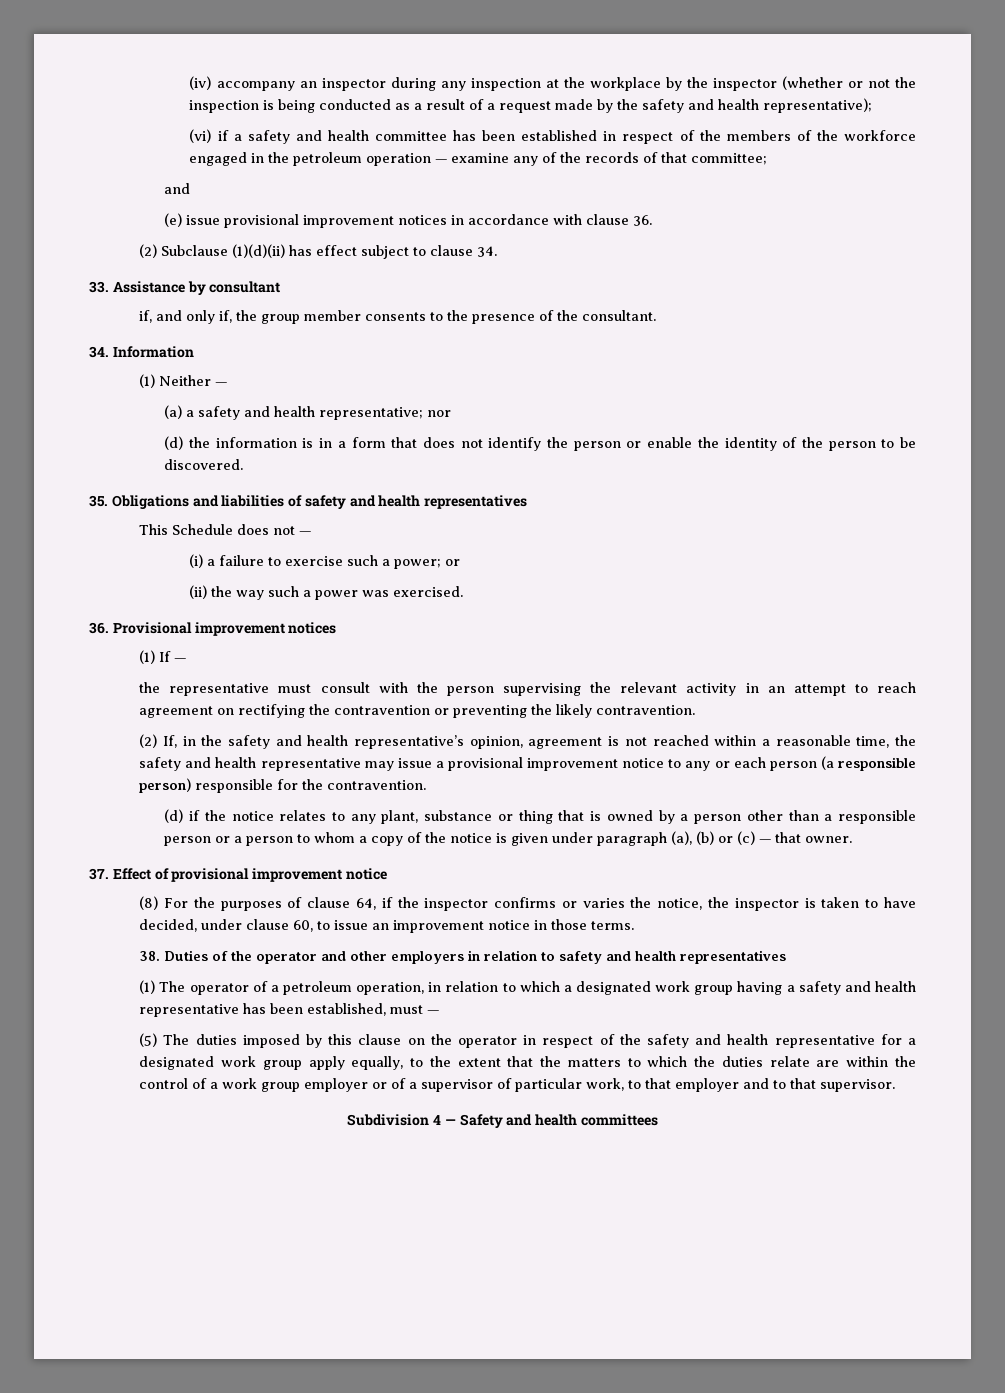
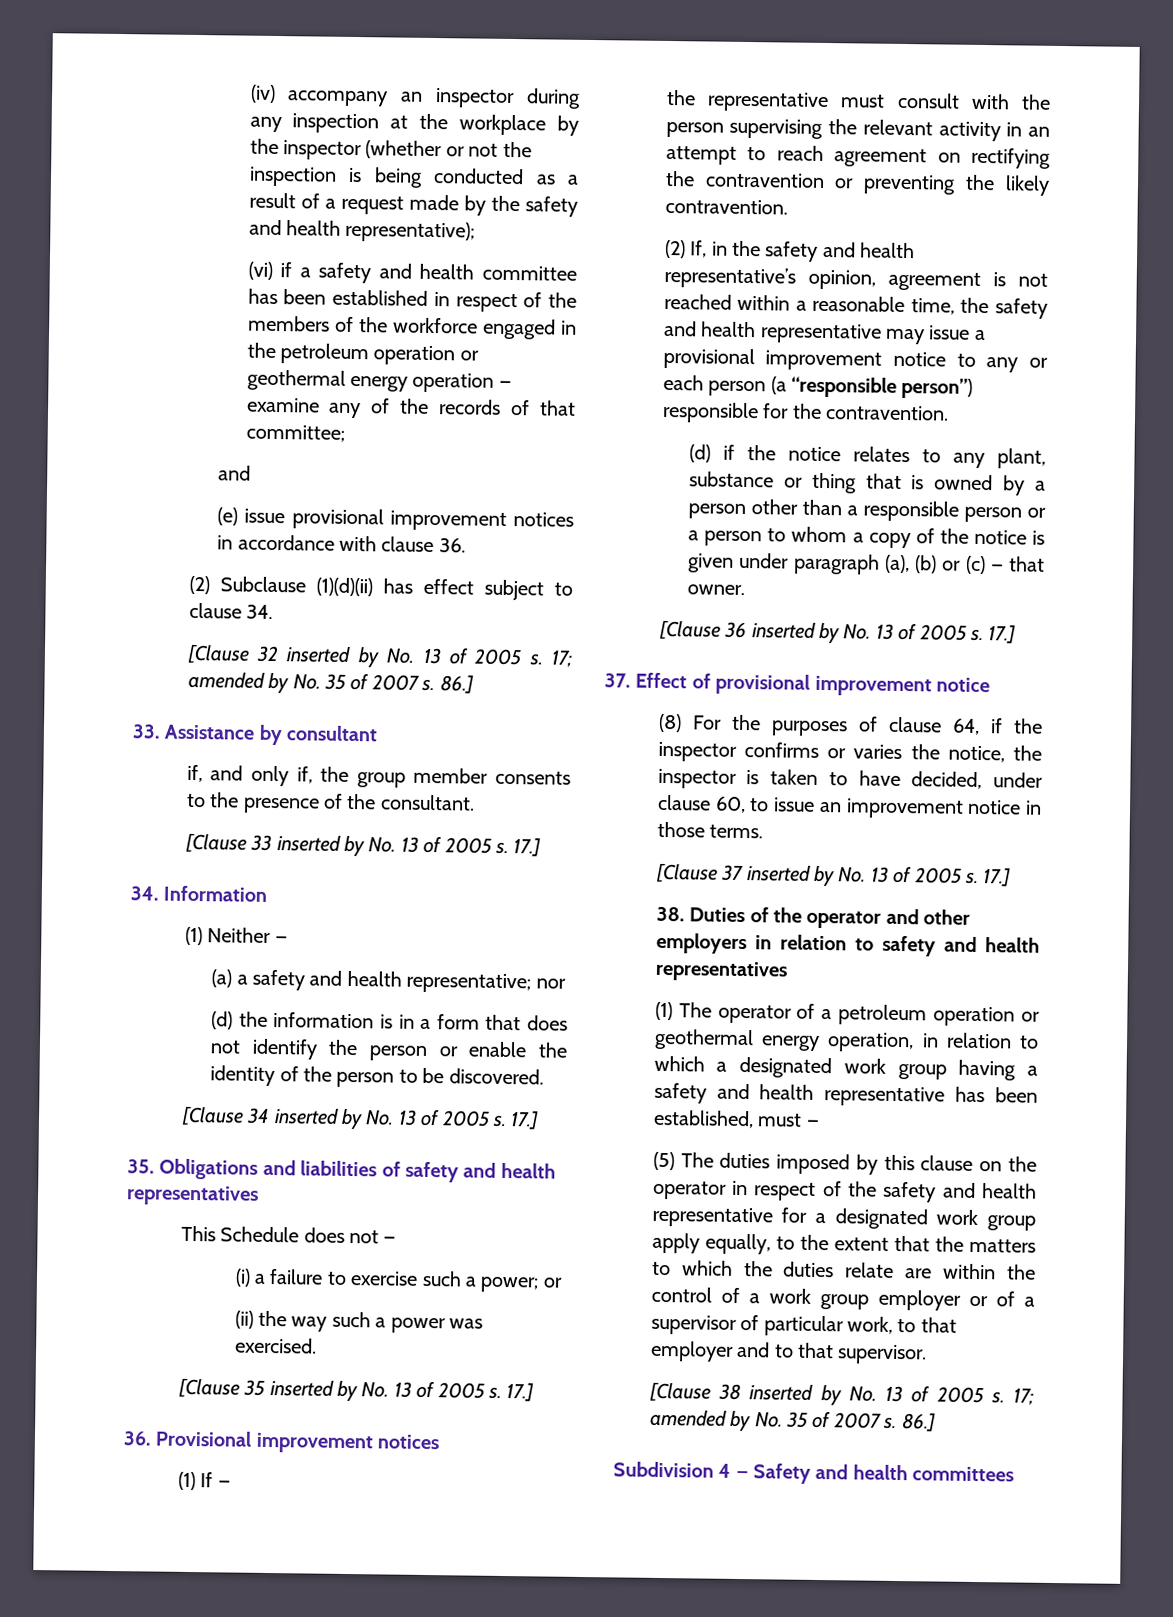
(432, 159) none -> [459,350,479,361] [246,369,495,393] or geothermal energy operation
(498, 251) none -> [186,644,574,668] [187,671,474,694] // [Clause 32 inserted by No. 13 of 2005 s. 17; amended by No. 35 of 2007 s. 86.]
(657, 315) none -> [184,833,542,857] // [Clause 33 inserted by No. 13 of 2005 s. 17.]
(244, 464) none -> [180,1106,540,1130] // [Clause 34 inserted by No. 13 of 2005 s. 17.]
(464, 591) none -> [177,1378,535,1402] // [Clause 35 inserted by No. 13 of 2005 s. 17.]
[838,757,917,771] [139,778,192,793] responsible person) -> [790,376,974,399] “responsible person”)
(853, 839) none -> [658,620,1017,644] // [Clause 36 inserted by No. 13 of 2005 s. 17.]
(635, 925) none -> [655,863,1012,887] // [Clause 37 inserted by No. 13 of 2005 s. 17.]
(352, 988) none -> [933,1006,1040,1027] [653,1028,821,1051] operation or geothermal energy
(896, 1085) none -> [648,1382,1034,1406] [649,1409,936,1432] // [Clause 38 inserted by No. 13 of 2005 s. 17; amended by No. 35 of 2007 s. 86.]

